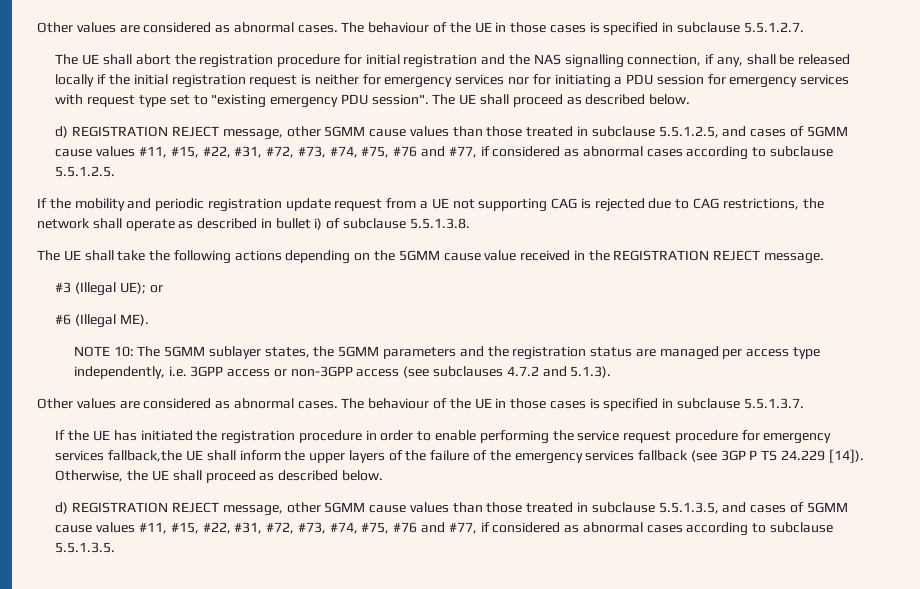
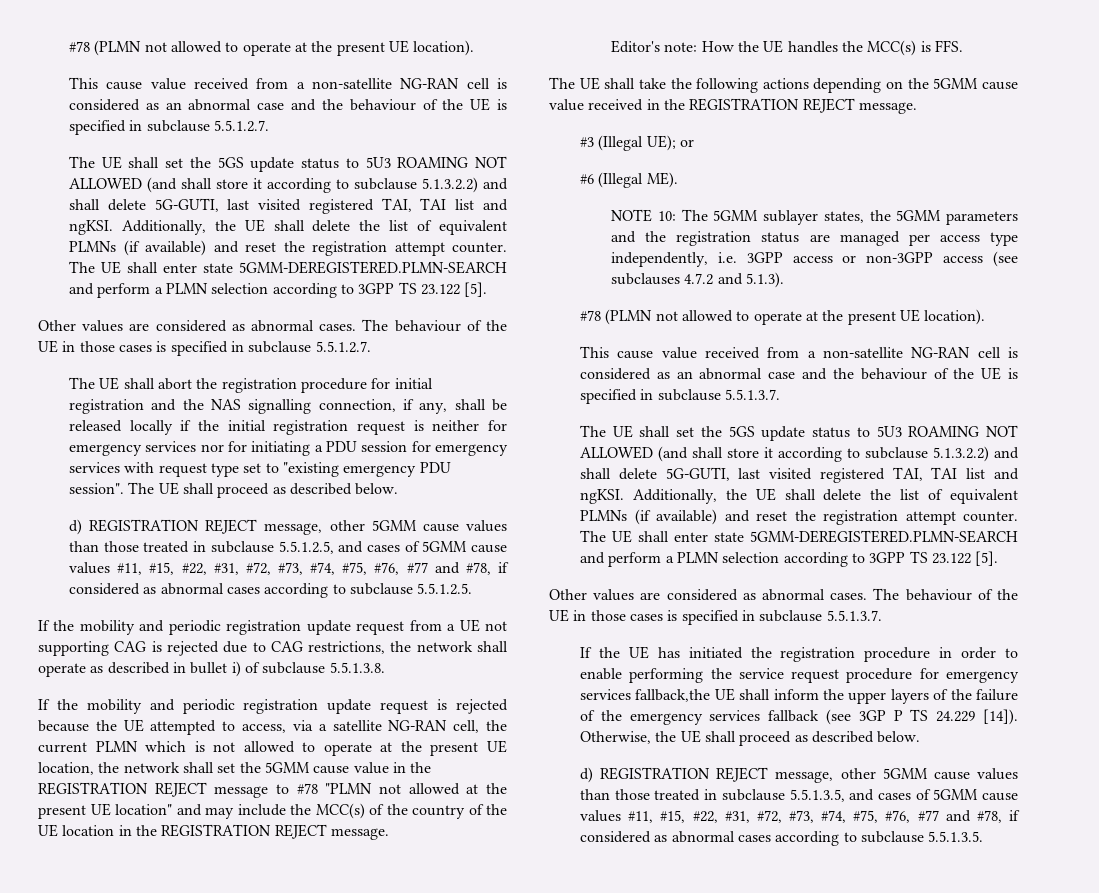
(37, 27) none -> [69,40,475,56] [69,77,508,90] [69,98,508,111] [69,120,270,135] [69,156,507,172] [69,177,509,193] [69,198,509,214] [69,219,507,235] [69,240,508,256] [69,261,507,274] [69,282,488,298] #78 (PLMN not allowed to operate at the present UE location). // This cause value received from a non-satellite NG-RAN cell is considered as an abnormal case and the behaviour of the UE is specified in subclause 5.5.1.2.7. // The UE shall set the 5GS update status to 5U3 ROAMING NOT ALLOWED (and shall store it according to subclause 5.1.3.2.2) and shall delete 5G-GUTI, last visited registered TAI, TAI list and ngKSI. Additionally, the UE shall delete the list of equivalent PLMNs (if available) and reset the registration attempt counter. The UE shall enter state 5GMM-DEREGISTERED.PLMN-SEARCH and perform a PLMN selection according to 3GPP TS 23.122 [5]. //
[393,146,477,158] #76 and #77, -> [374,562,491,575] #76, #77 and #78,
(470, 223) none -> [38,699,509,714] [38,719,507,735] [38,740,508,756] [38,762,432,775] [38,782,508,798] [38,803,507,819] [38,824,389,840] [611,40,963,56] // If the mobility and periodic registration update request is rejected because the UE attempted to access, via a satellite NG-RAN cell, the current PLMN which is not allowed to operate at the present UE location, the network shall set the 5GMM cause value in the REGISTRATION REJECT message to #78 "PLMN not allowed at the present UE location" and may include the MCC(s) of the country of the UE location in the REGISTRATION REJECT message. // Editor's note: How the UE handles the MCC(s) is FFS.
(612, 372) none -> [580,309,986,325] [580,346,1018,359] [580,367,1019,380] [580,389,781,404] [580,425,1018,441] [580,446,1020,462] [580,467,1020,483] [580,488,1018,504] [580,509,1018,525] [580,530,1018,543] [580,551,999,567] // #78 (PLMN not allowed to operate at the present UE location). // This cause value received from a non-satellite NG-RAN cell is considered as an abnormal case and the behaviour of the UE is specified in subclause 5.5.1.3.7. // The UE shall set the 5GS update status to 5U3 ROAMING NOT ALLOWED (and shall store it according to subclause 5.1.3.2.2) and shall delete 5G-GUTI, last visited registered TAI, TAI list and ngKSI. Additionally, the UE shall delete the list of equivalent PLMNs (if available) and reset the registration attempt counter. The UE shall enter state 5GMM-DEREGISTERED.PLMN-SEARCH and perform a PLMN selection according to 3GPP TS 23.122 [5].
[393,522,477,534] #76 and #77, -> [885,810,1002,823] #76, #77 and #78,

